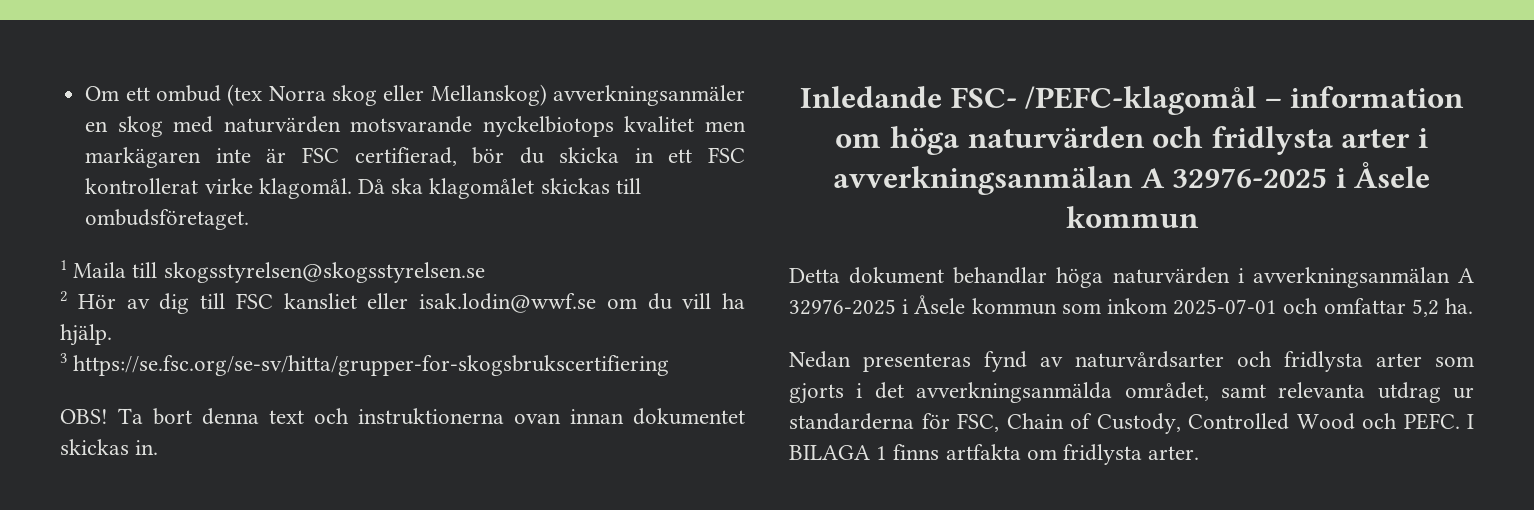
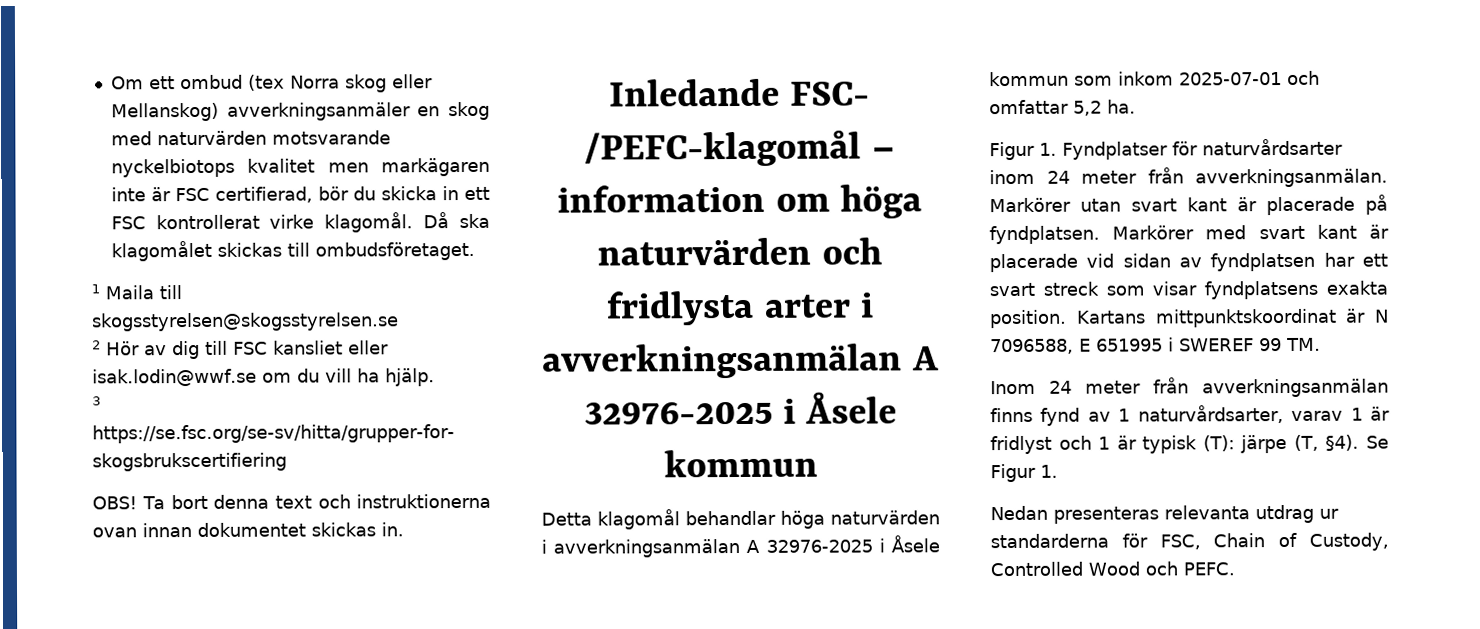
[849,267,945,284] dokument -> [597,509,680,530] klagomål
[789,351,1474,372] [789,382,1266,404] Nedan presenteras fynd av naturvårdsarter och fridlysta arter som gjorts i det avverkningsanmälda området, samt -> [989,138,1343,161] [989,167,1388,188] [989,194,1388,216] [989,224,1389,245] [989,252,1388,273] [989,280,1388,300] [989,308,1389,329] [990,337,1321,355] [990,377,1389,398] [990,405,1390,426] [990,434,1389,455] [990,463,1058,483] [990,505,1159,524] Figur 1. Fyndplatser för naturvårdsarter inom 24 meter från avverkningsanmälan. Markörer utan svart kant är placerade på fyndplatsen. Markörer med svart kant är placerade vid sidan av fyndplatsen har ett svart streck som visar fyndplatsens exakta position. Kartans mittpunktskoordinat är N 7096588, E 651995 i SWEREF 99 TM. // Inom 24 meter från avverkningsanmälan finns fynd av 1 naturvårdsarter, varav 1 är fridlyst och 1 är typisk (T): järpe (T, §4). Se Figur 1. // Nedan presenteras
[1467,414,1474,429] [789,444,1200,465] I BILAGA 1 finns artfakta om fridlysta arter. -> (1235, 569) none

